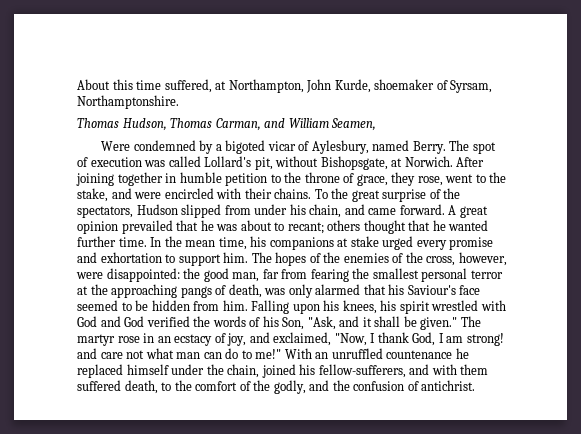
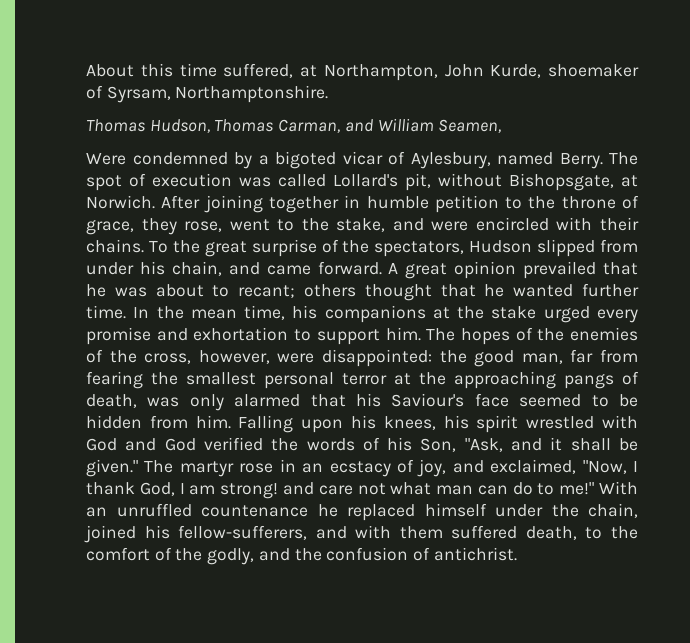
(349, 242) none -> [457,306,485,319] the

